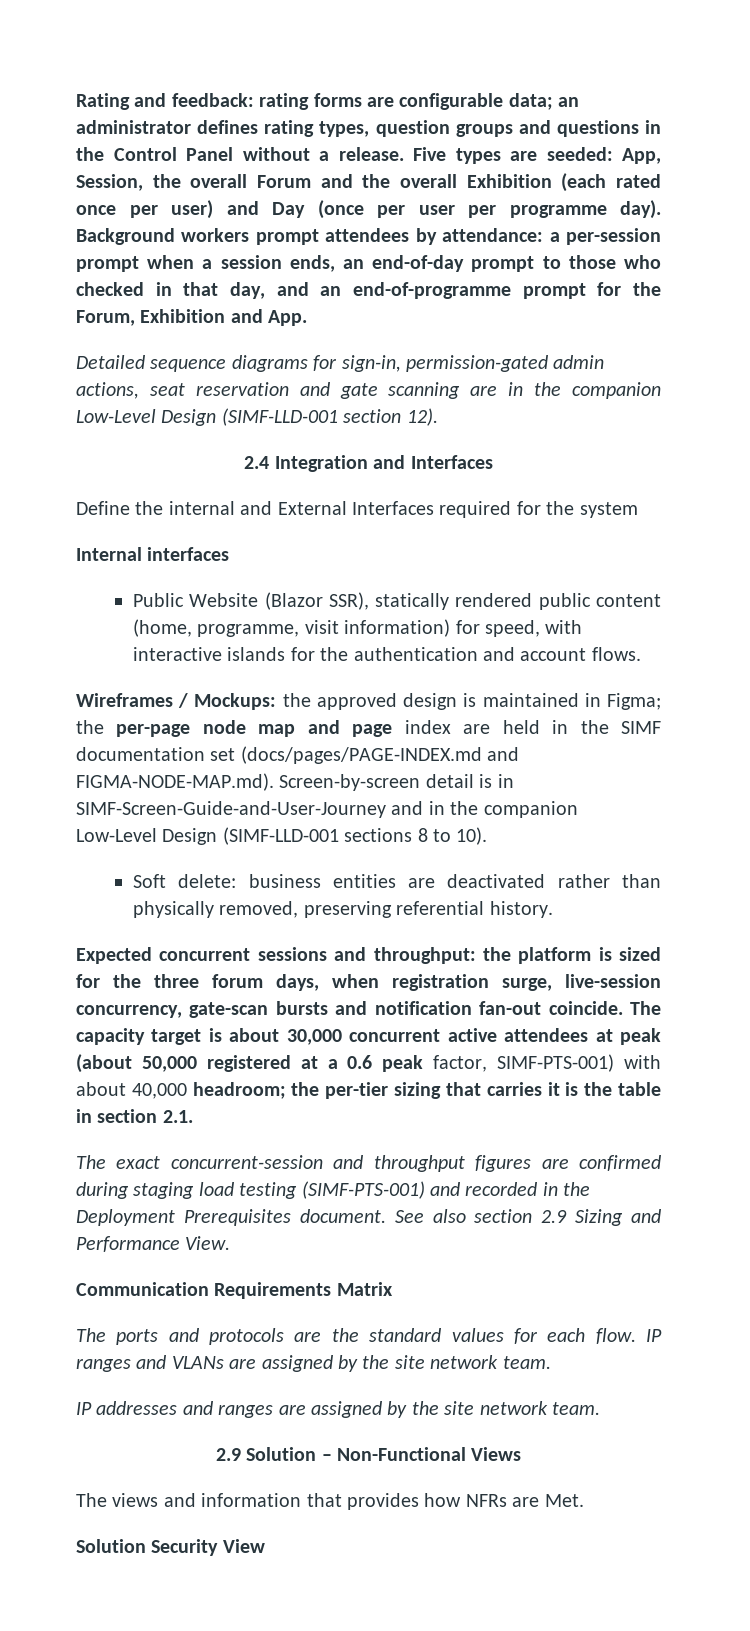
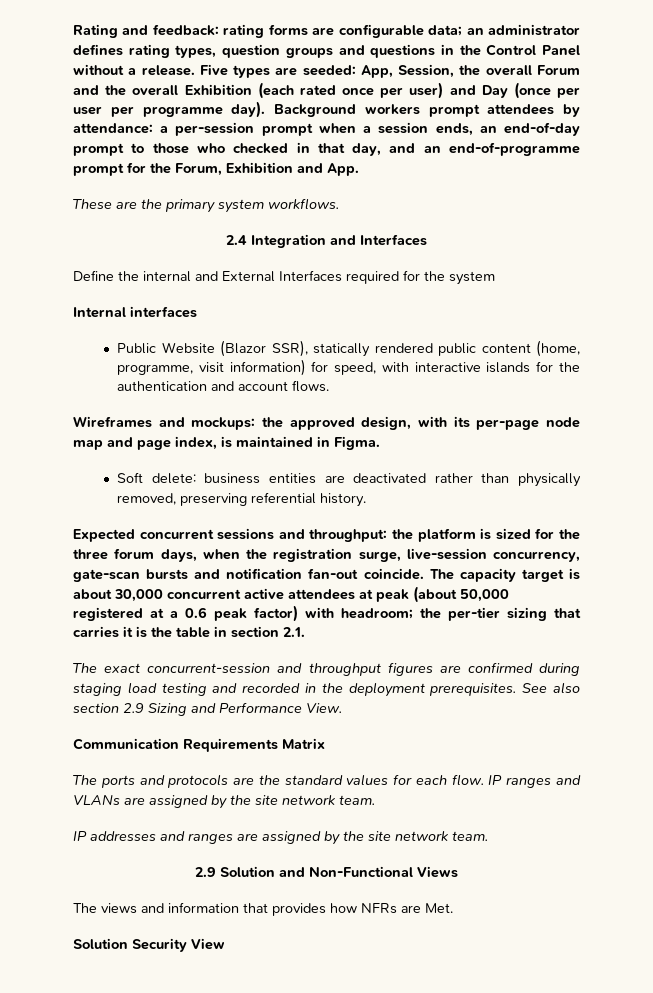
[76,355,605,372] [76,382,662,399] [76,408,438,426] Detailed sequence diagrams for sign-in, permission-gated admin actions, seat reservation and gate scanning are in the companion Low-Level Design (SIMF-LLD-001 section 12). -> [73,198,339,213] These are the primary system workflows.
[178,693,661,710] [76,720,104,734] / Mockups: the approved design is maintained in Figma; the -> [158,416,470,430] and mockups: the approved design, with its
[404,720,661,734] [76,746,520,764] [76,773,514,791] [76,801,578,818] [76,827,488,845] index are held in the SIMF documentation set (docs/pages/PAGE-INDEX.md and FIGMA-NODE-MAP.md). Screen-by-screen detail is in SIMF-Screen-Guide-and-User-Journey and in the companion Low-Level Design (SIMF-LLD-001 sections 8 to 10). -> [175,436,380,450] index, is maintained in Figma.
(379, 981) none -> [246,549,267,560] the
[433,1054,662,1072] [76,1082,187,1099] factor, SIMF-PTS-001) with about 40,000 -> [254,605,334,622] factor) with
[301,1181,425,1199] (SIMF-PTS-001) -> (207, 689) none
[76,1209,386,1226] Deployment Prerequisites document. -> [348,682,517,697] deployment prerequisites.
[321,1454,332,1461] – -> [279,867,305,877] and

